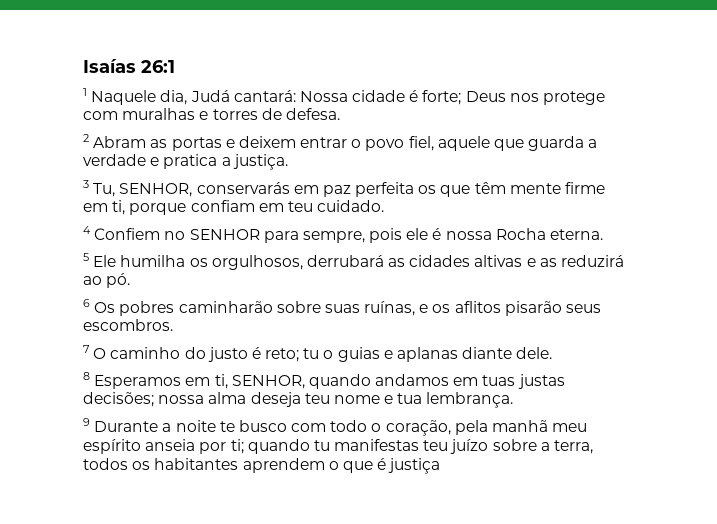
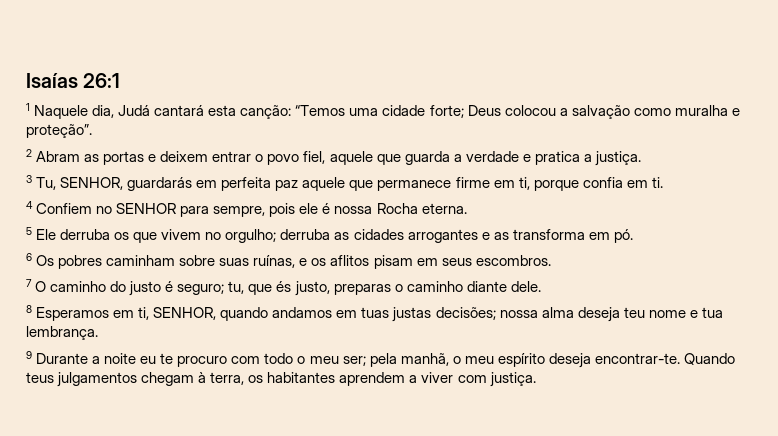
[233,90,606,105] [83,108,340,120] cantará: Nossa cidade é forte; Deus nos protege com muralhas e torres de defesa. -> [154,105,740,119] [26,124,92,138] cantará esta canção: “Temos uma cidade forte; Deus colocou a salvação como muralha e proteção”.
[196,182,606,197] [83,200,385,215] conservarás em paz perfeita os que têm mente firme em ti, porque confiam em teu cuidado. -> [127,177,663,191] guardarás em perfeita paz aquele que permanece firme em ti, porque confia em ti.
[120,255,384,270] humilha os orgulhosos, derrubará -> [60,229,331,243] derruba os que vivem no orgulho; derruba
[474,255,523,267] altivas -> [407,229,478,243] arrogantes
[561,255,625,267] [83,276,102,285] reduzirá ao -> [512,229,610,240] transforma em
[178,301,273,313] caminharão -> [106,255,176,266] caminham
[504,301,562,316] pisarão -> [373,255,438,269] pisam em
[265,347,459,362] reto; tu o guias e aplanas -> [177,281,463,296] seguro; tu, que és justo, preparas o caminho
[219,420,588,436] [83,439,594,454] [83,458,441,474] te busco com todo o coração, pela manhã meu espírito anseia por ti; quando tu manifestas teu juízo sobre a terra, todos os habitantes aprendem o que é justiça -> [140,353,735,368] [26,372,536,387] eu te procuro com todo o meu ser; pela manhã, o meu espírito deseja encontrar-te. Quando teus julgamentos chegam à terra, os habitantes aprendem a viver com justiça.

